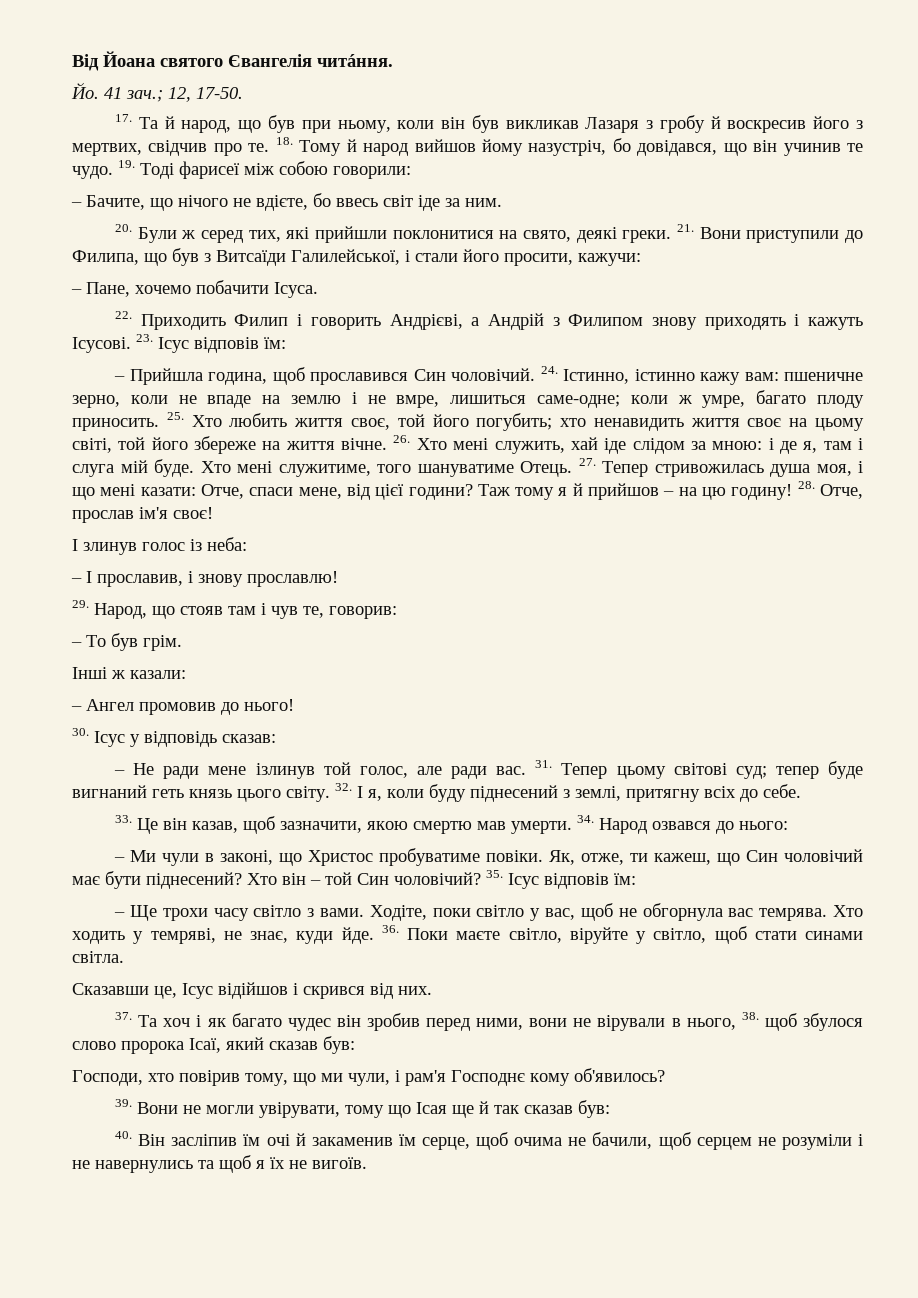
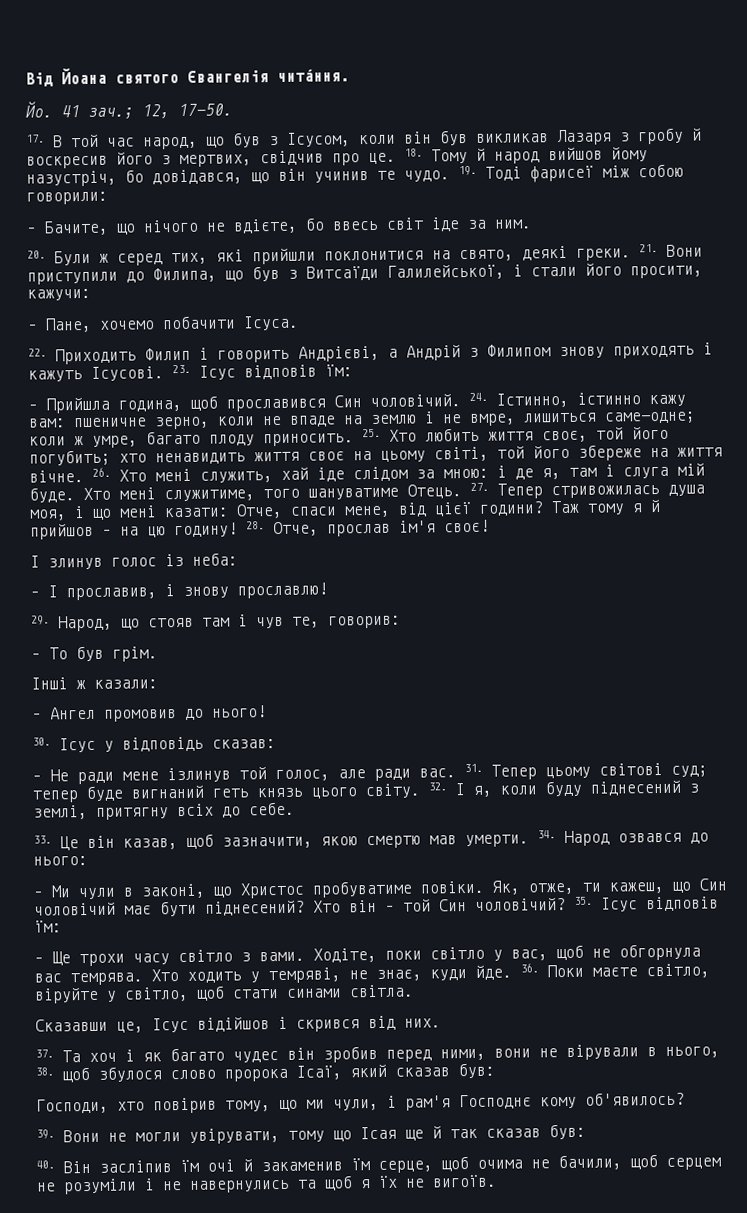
[138,116,175,129] Та й -> [53,133,135,148] В той час
[301,120,391,133] при ньому, -> [269,132,351,148] з Ісусом,
[248,143,270,152] те. -> [368,152,396,165] це.

